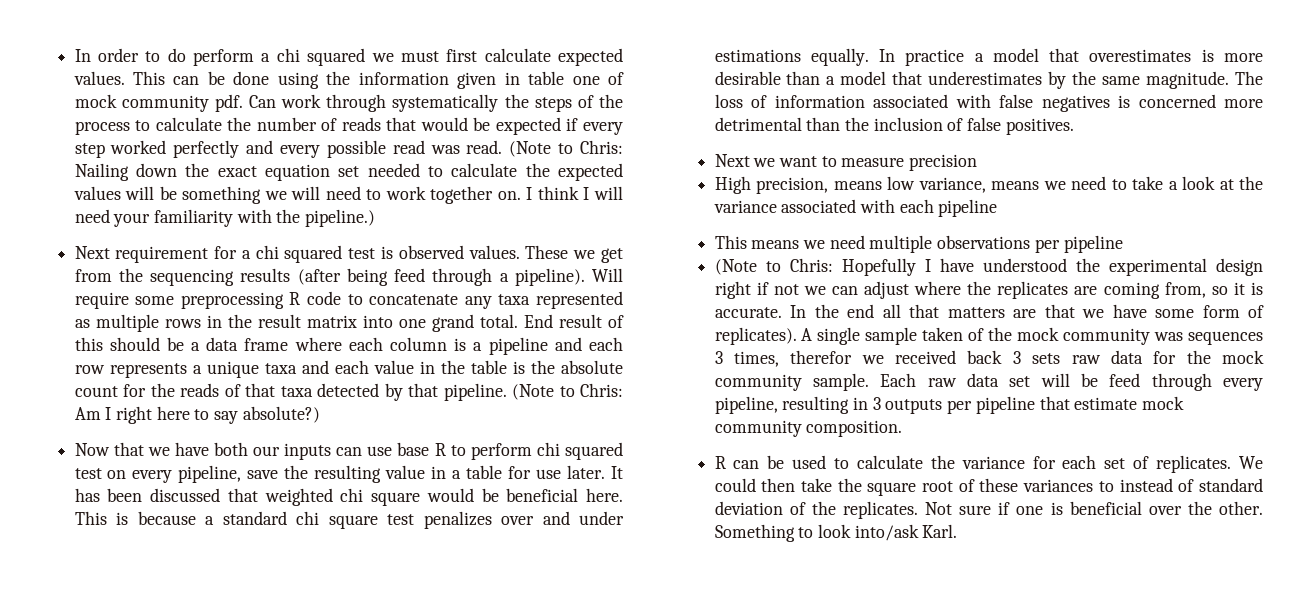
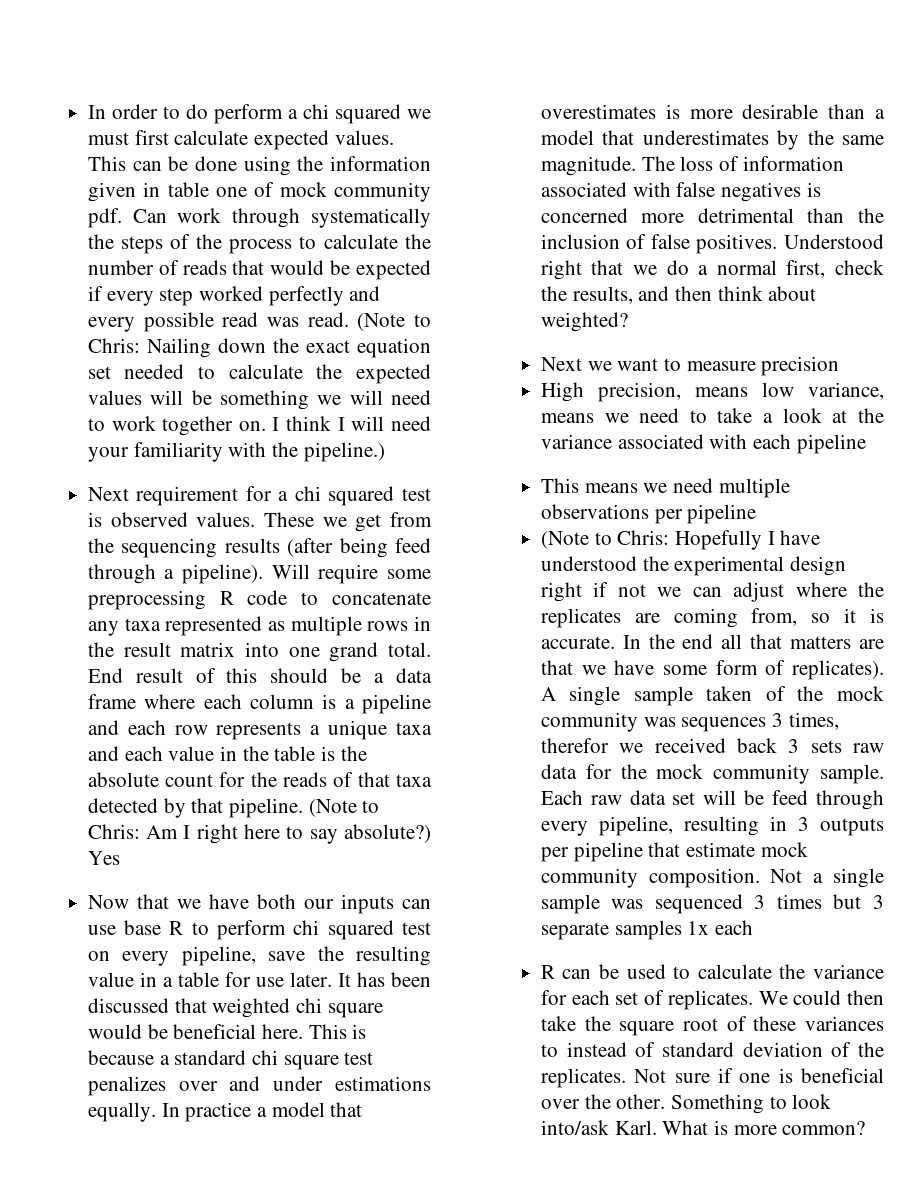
(320, 414) none -> [87,851,120,865] Yes
(1074, 126) none -> [784,234,884,249] [540,260,884,280] [540,286,817,304] [540,312,628,332] Understood right that we do a normal first, check the results, and then think about weighted?
(903, 428) none -> [770,868,884,888] [540,894,884,914] [540,920,753,940] Not a single sample was sequenced 3 times but 3 separate samples 1x each
(958, 531) none -> [662,1120,866,1135] What is more common?

